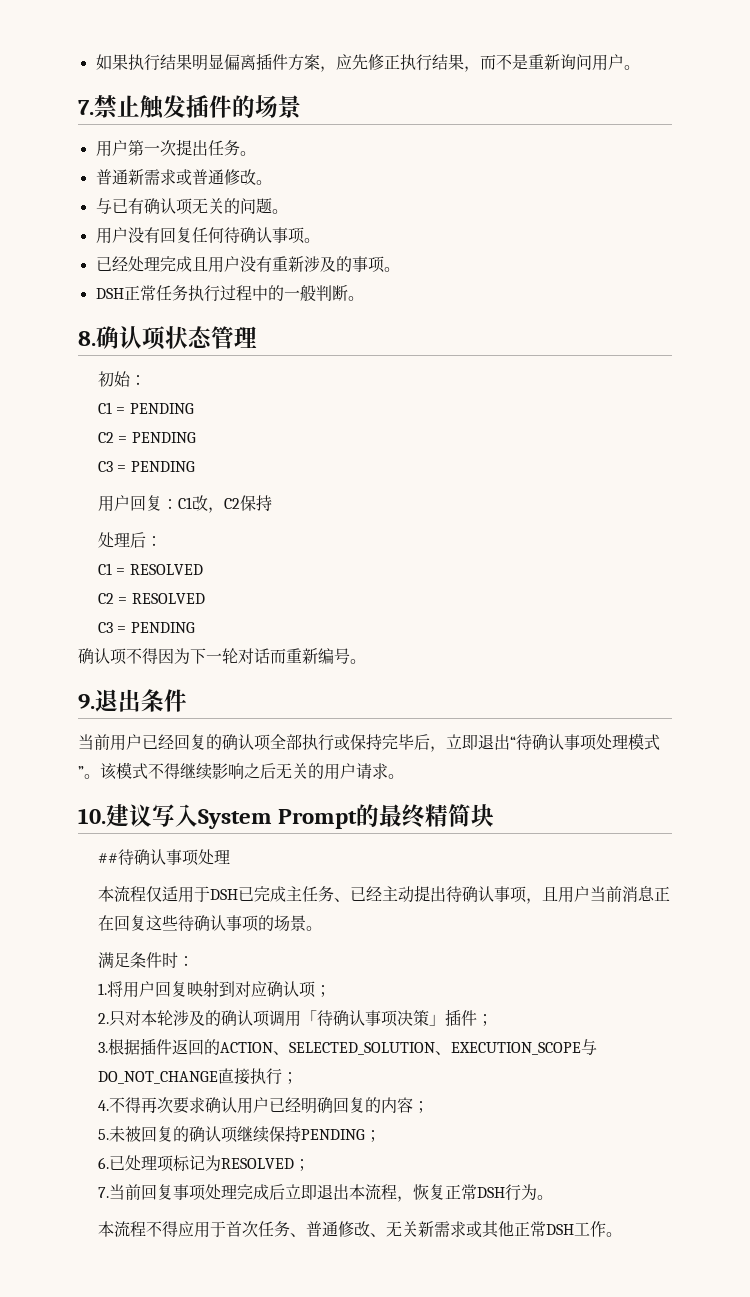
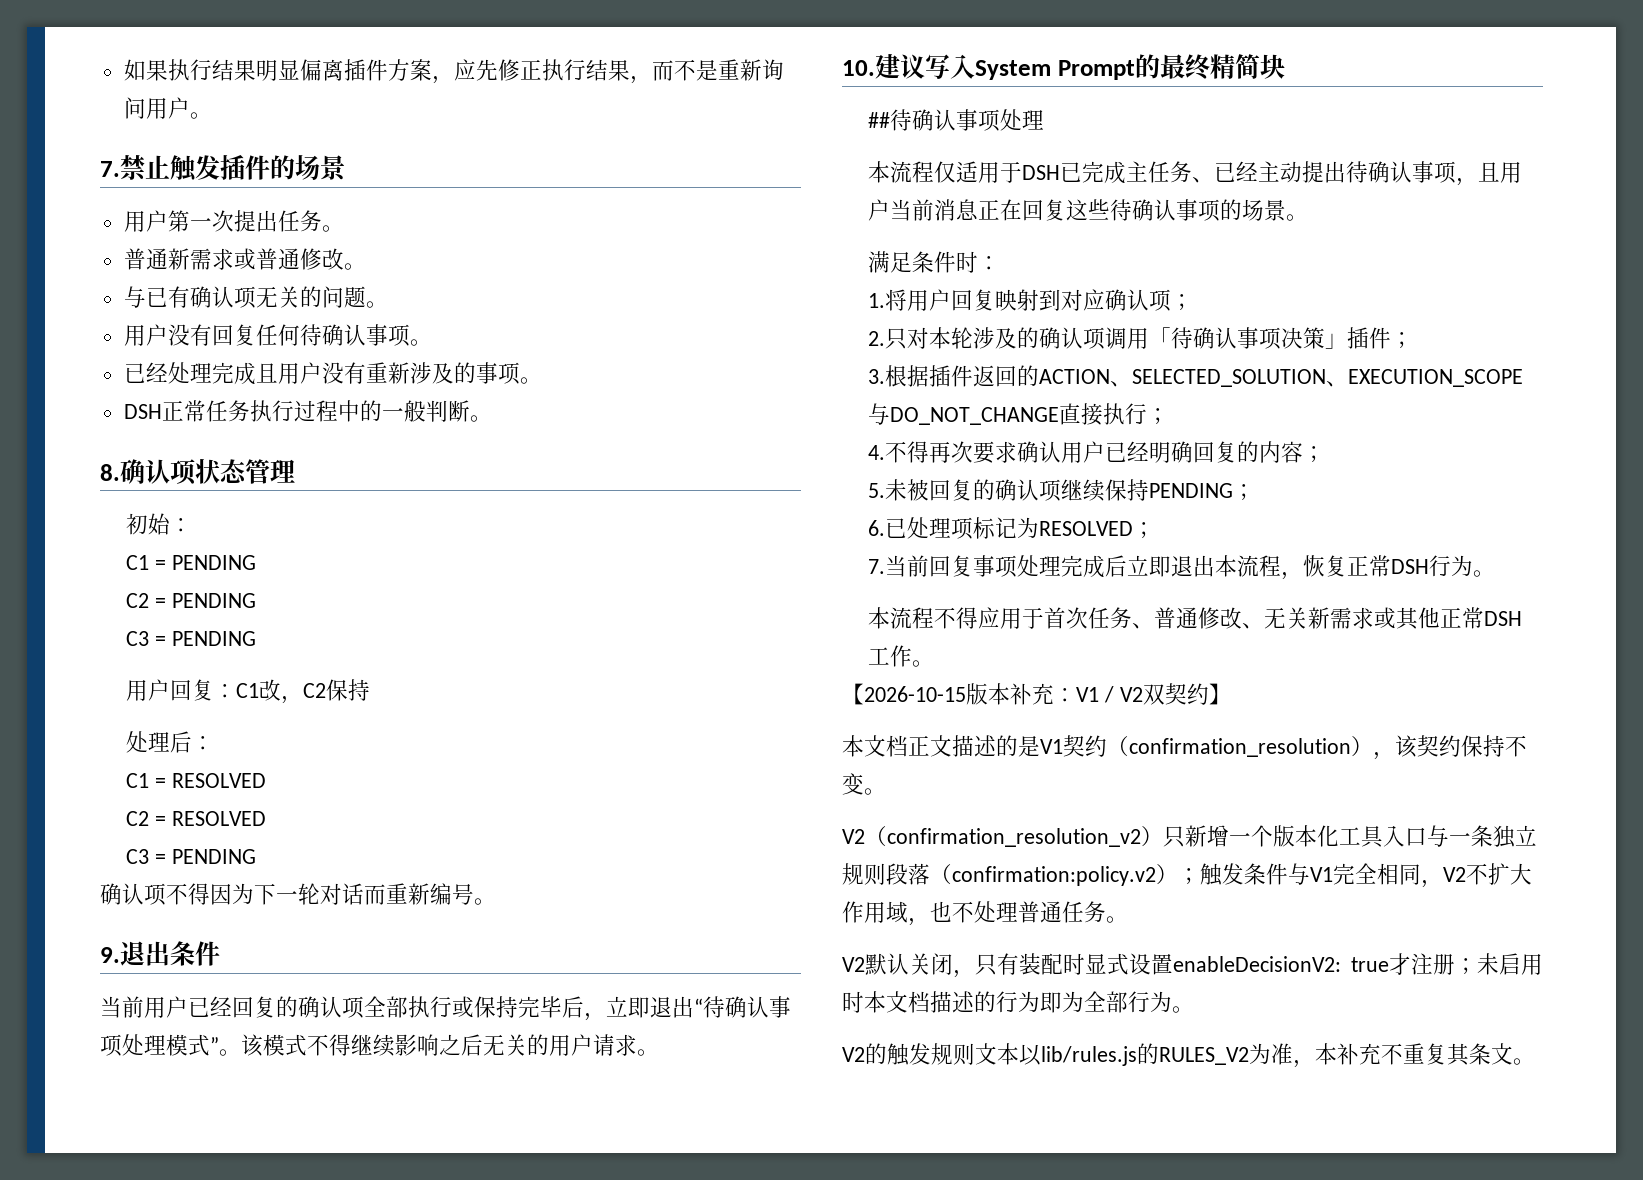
(623, 1234) none -> [842,683,1231,705] [842,735,1527,760] [842,773,886,795] [842,825,1537,848] [842,863,1532,888] [842,901,1128,926] [842,953,1543,978] [842,991,1194,1013] [842,1043,1535,1068] // 【2026-10-15版本补充：V1 / V2双契约】 // 本文档正文描述的是V1契约（confirmation_resolution），该契约保持不变。 // V2（confirmation_resolution_v2）只新增一个版本化工具入口与一条独立规则段落（confirmation:policy.v2）；触发条件与V1完全相同，V2不扩大作用域，也不处理普通任务。 // V2默认关闭，只有装配时显式设置enableDecisionV2: true才注册；未启用时本文档描述的行为即为全部行为。 // V2的触发规则文本以lib/rules.js的RULES_V2为准，本补充不重复其条文。

